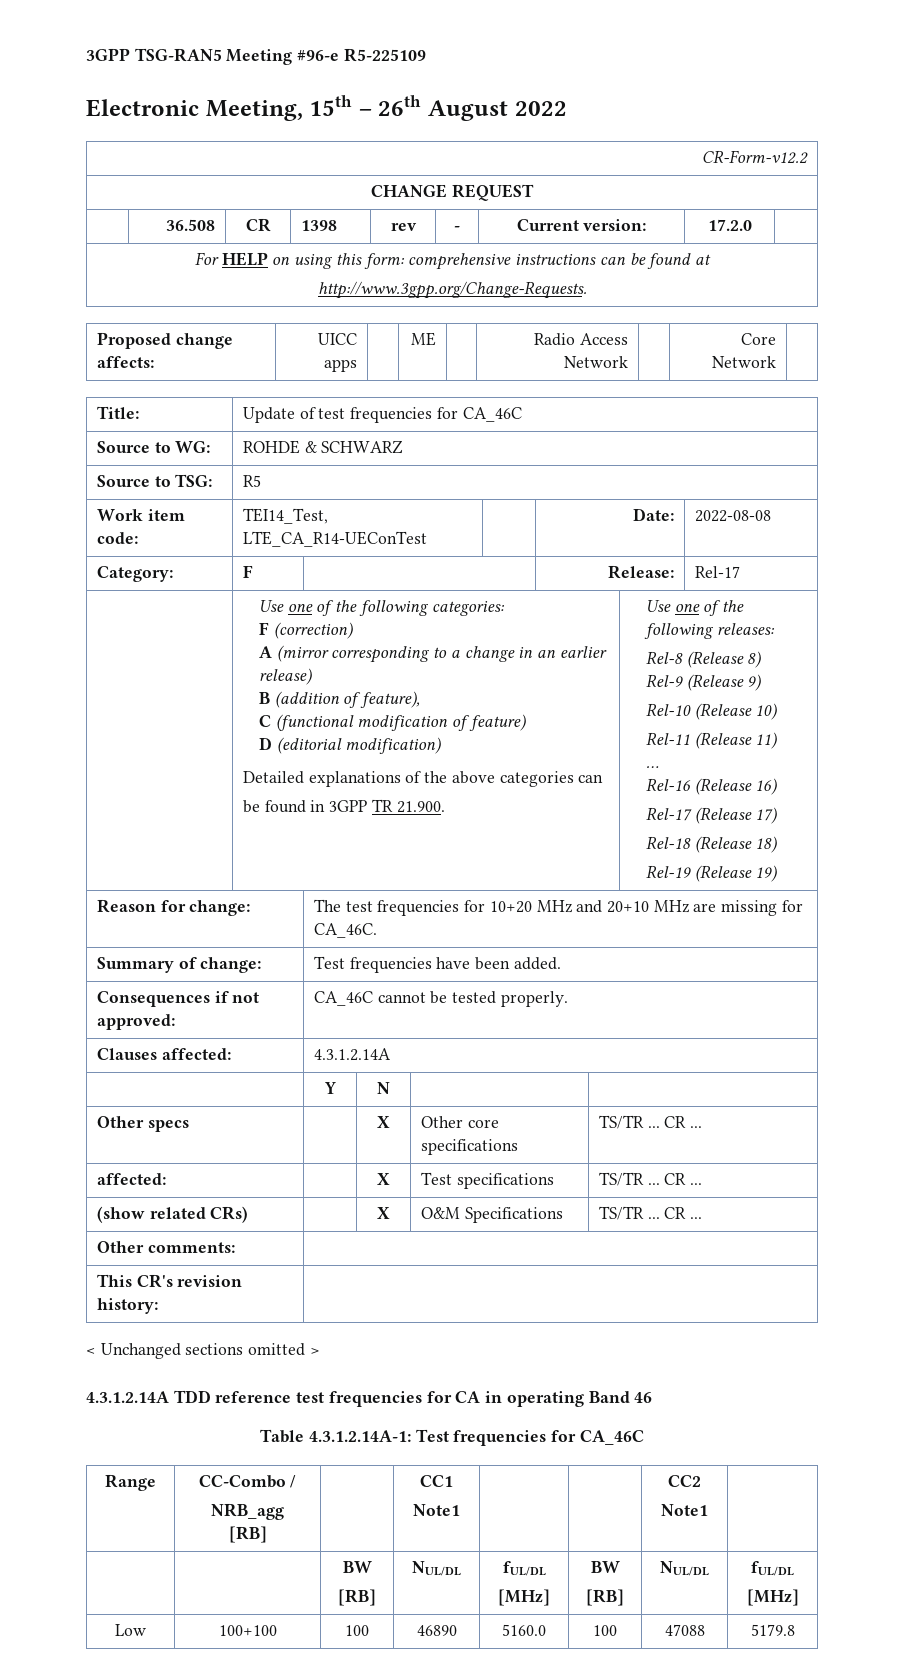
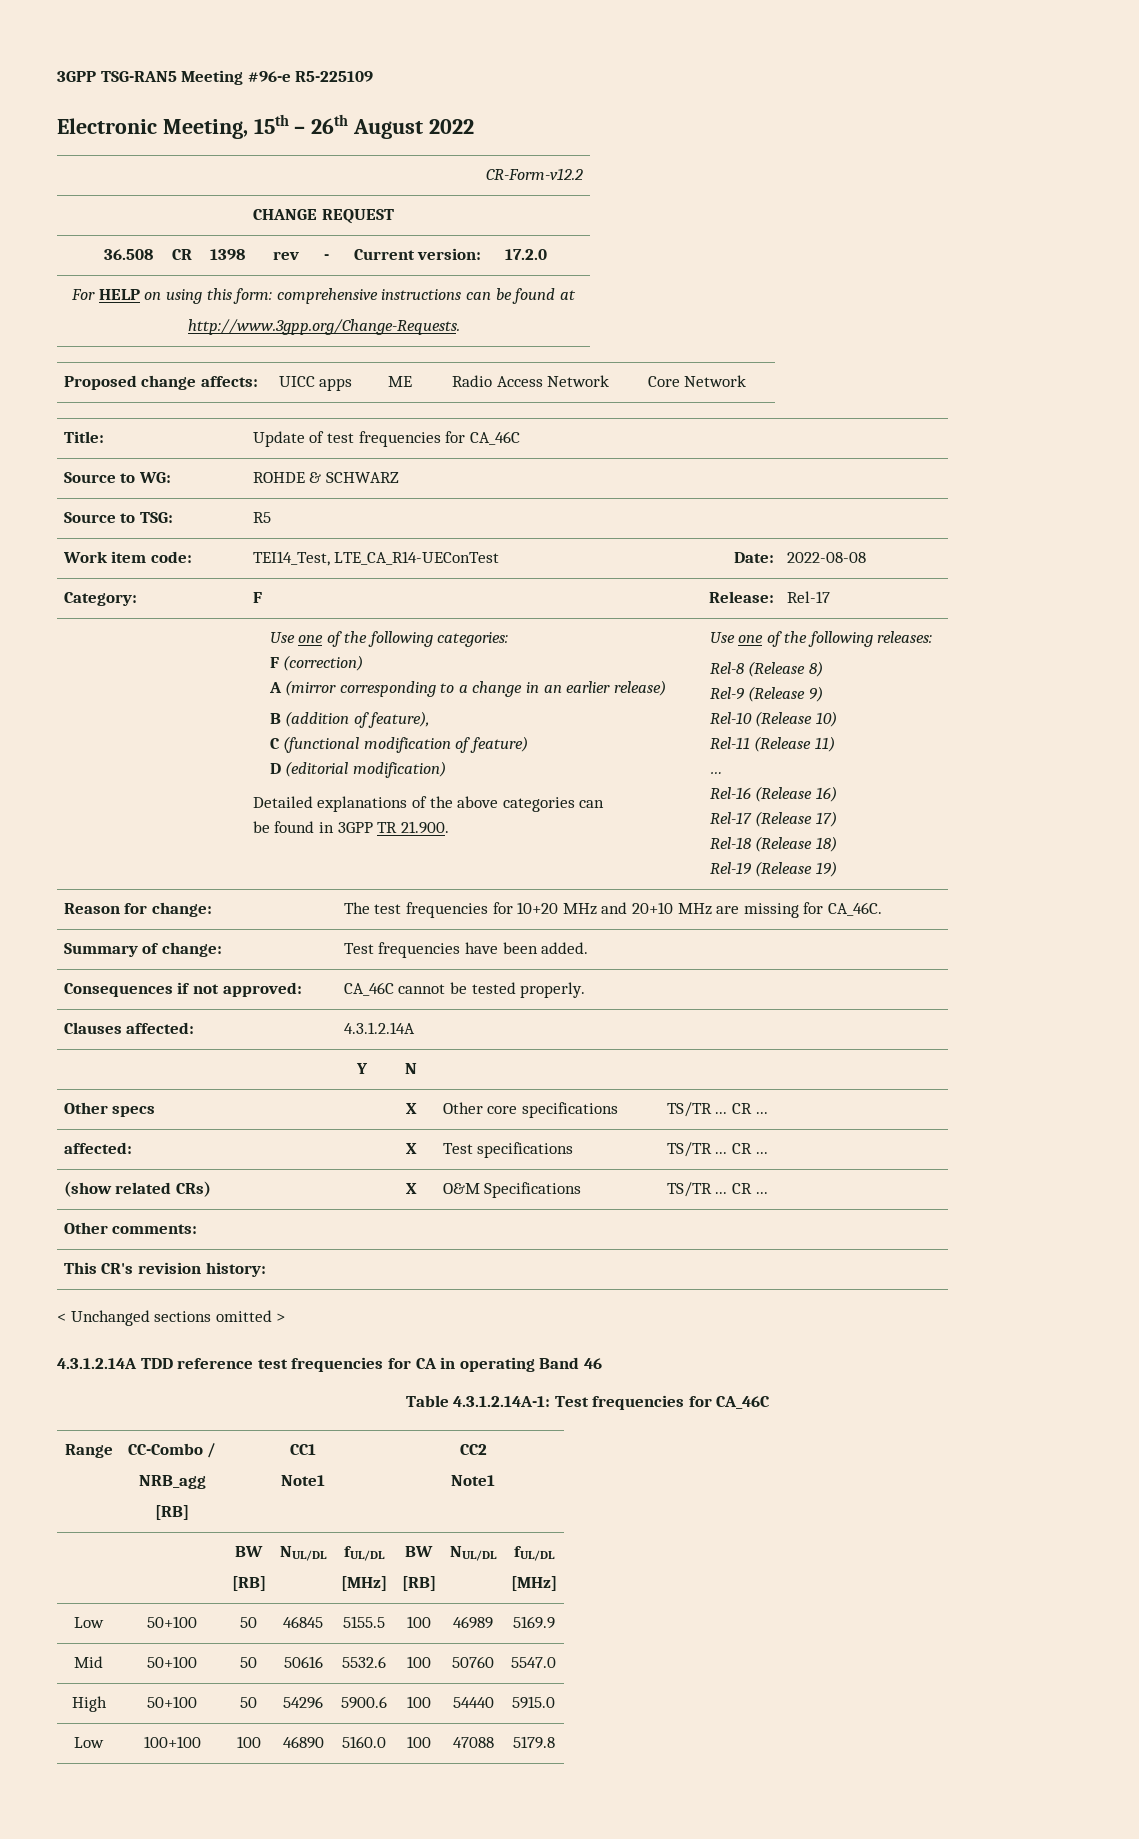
(799, 1597) none -> [74,1617,104,1628] [147,1616,197,1628] [240,1617,257,1628] [283,1616,323,1628] [343,1616,385,1628] [406,1616,431,1628] [453,1616,493,1629] [512,1616,555,1629] [74,1656,103,1668] [147,1656,197,1668] [240,1657,257,1668] [283,1656,323,1668] [342,1656,386,1668] [406,1656,431,1668] [452,1656,494,1668] [511,1657,556,1668] [71,1696,107,1712] [147,1696,197,1708] [240,1697,257,1708] [283,1696,323,1709] [341,1696,387,1709] [406,1696,431,1708] [452,1697,494,1708] [512,1696,555,1709] // Low | 50+100 | 50 | 46845 | 5155.5 | 100 | 46989 | 5169.9 // Mid | 50+100 | 50 | 50616 | 5532.6 | 100 | 50760 | 5547.0 // High | 50+100 | 50 | 54296 | 5900.6 | 100 | 54440 | 5915.0

